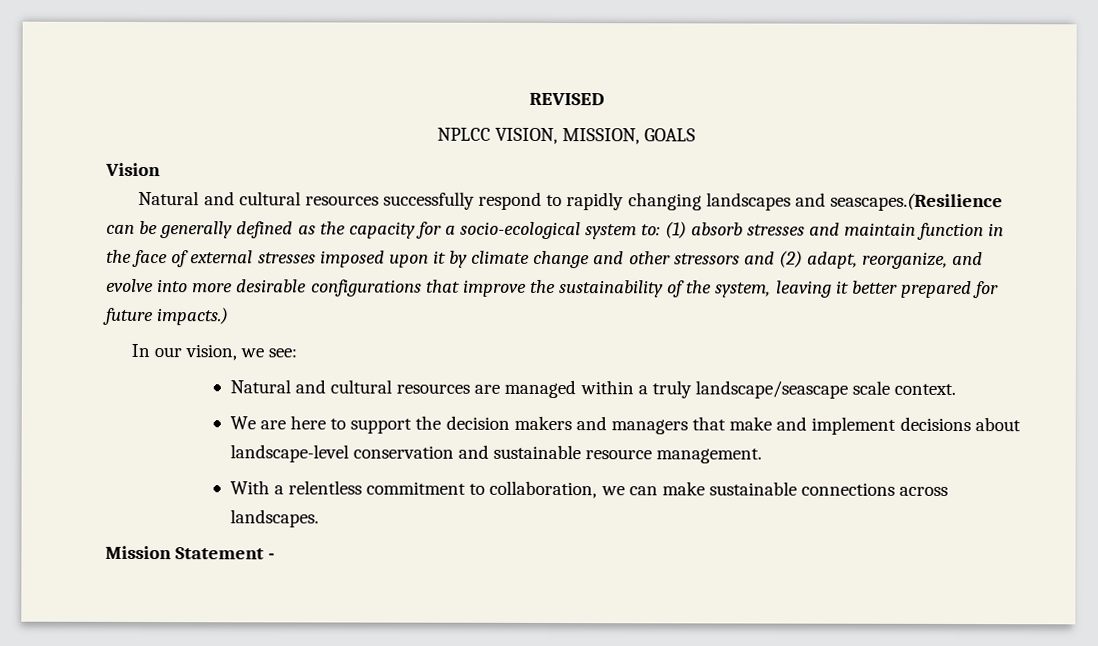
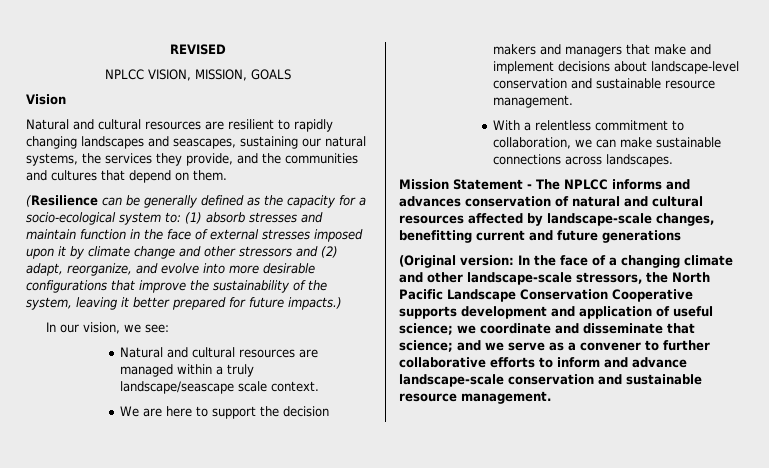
[382,191,543,210] successfully respond -> [205,119,274,130] are resilient
[829,192,1003,212] seascapes.(Resilience -> [173,136,366,149] [26,153,358,166] [26,170,227,183] [26,195,98,207] seascapes, sustaining our natural systems, the services they provide, and the communities and cultures that depend on them. // (Resilience
(276, 556) none -> [536,179,690,190] [399,196,703,207] [399,213,714,226] [399,230,681,243] [399,255,733,268] [399,272,710,285] [399,289,693,302] [399,306,713,319] [399,323,695,335] [399,340,710,352] [399,357,687,368] [399,374,702,387] [399,391,551,404] The NPLCC informs and advances conservation of natural and cultural resources affected by landscape-scale changes, benefitting current and future generations // (Original version: In the face of a changing climate and other landscape-scale stressors, the North Pacific Landscape Conservation Cooperative supports development and application of useful science; we coordinate and disseminate that science; and we serve as a convener to further collaborative efforts to inform and advance landscape-scale conservation and sustainable resource management.

